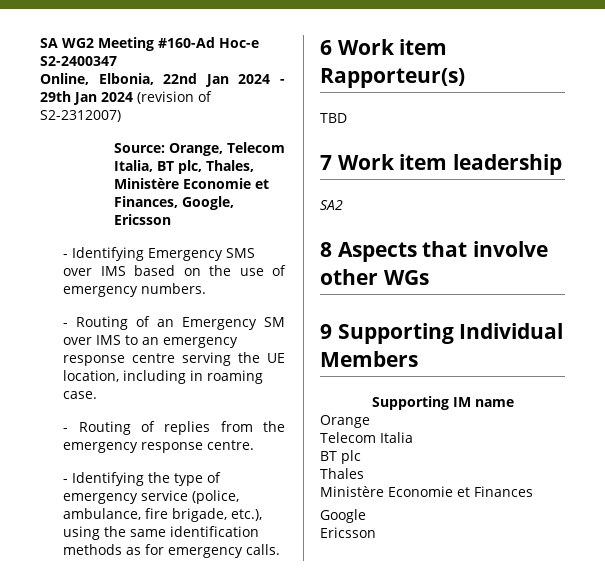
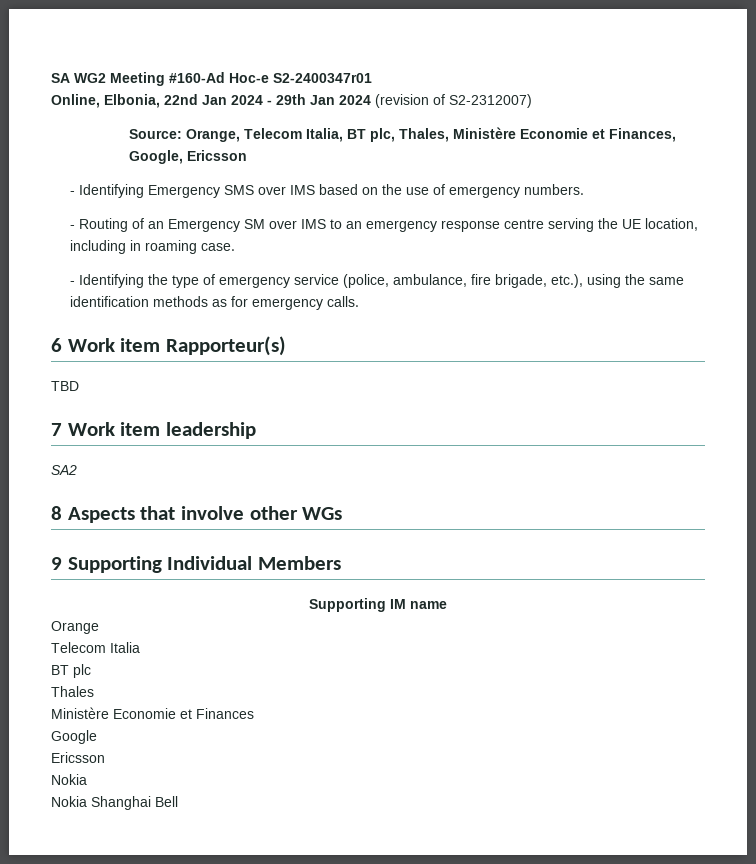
[40,56,117,66] S2-2400347 -> [273,73,372,83] S2-2400347r01
[63,421,285,435] [63,440,255,453] // - Routing of replies from the emergency response centre. -> (236, 247) none
(376, 532) none -> [51,774,87,785] [51,796,178,810] // Nokia // Nokia Shanghai Bell

